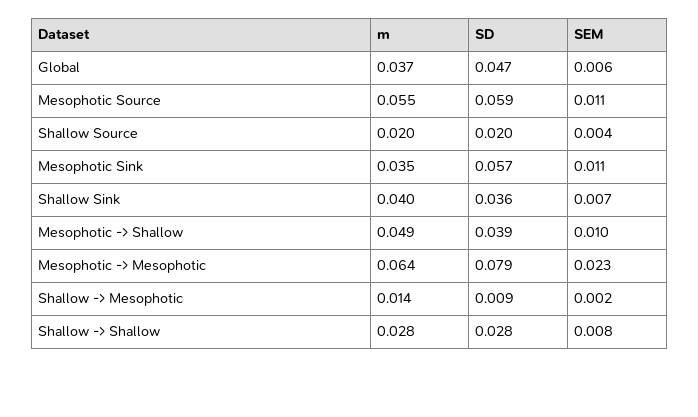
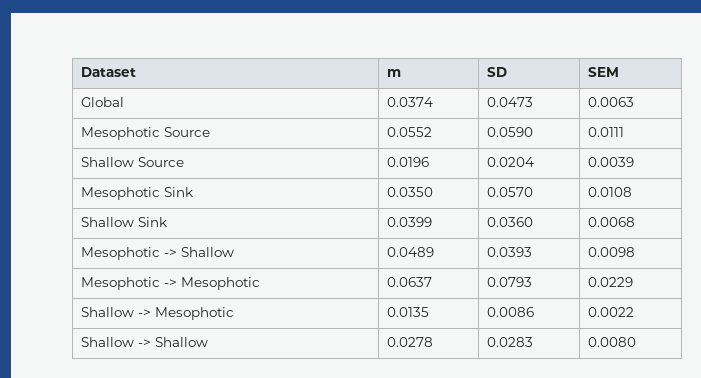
[376,62,414,72] [474,62,512,72] [573,62,613,72] 0.037 | 0.047 | 0.006 -> [386,97,433,107] [486,97,533,107] [587,97,634,107] 0.0374 | 0.0473 | 0.0063
[376,95,416,105] [474,95,514,105] [573,95,605,105] 0.055 | 0.059 | 0.011 -> [386,127,432,137] [486,127,533,137] [587,127,624,137] 0.0552 | 0.0590 | 0.0111
[376,128,415,138] [474,128,513,138] [573,128,613,138] 0.020 | 0.020 | 0.004 -> [386,157,429,167] [486,157,534,167] [587,157,634,167] 0.0196 | 0.0204 | 0.0039
[376,161,415,171] [474,161,513,171] [573,161,605,171] 0.035 | 0.057 | 0.011 -> [386,187,433,197] [486,187,533,197] [587,187,632,197] 0.0350 | 0.0570 | 0.0108
[376,194,415,204] [474,194,513,204] [573,194,612,204] 0.040 | 0.036 | 0.007 -> [386,217,432,227] [486,217,533,227] [587,217,635,227] 0.0399 | 0.0360 | 0.0068
[376,227,415,237] [474,227,513,237] [573,227,609,237] 0.049 | 0.039 | 0.010 -> [386,247,434,257] [486,247,532,257] [587,247,635,257] 0.0489 | 0.0393 | 0.0098
[376,260,416,270] [474,260,513,270] [573,260,611,270] 0.064 | 0.079 | 0.023 -> [386,277,432,287] [486,277,532,287] [587,277,633,287] 0.0637 | 0.0793 | 0.0229
[376,293,412,303] [474,293,514,303] [573,293,612,303] 0.014 | 0.009 | 0.002 -> [386,307,429,317] [486,307,534,317] [587,307,634,317] 0.0135 | 0.0086 | 0.0022
[376,326,415,336] [474,326,513,336] [573,326,613,336] 0.028 | 0.028 | 0.008 -> [386,337,433,347] [486,337,533,347] [587,337,636,347] 0.0278 | 0.0283 | 0.0080

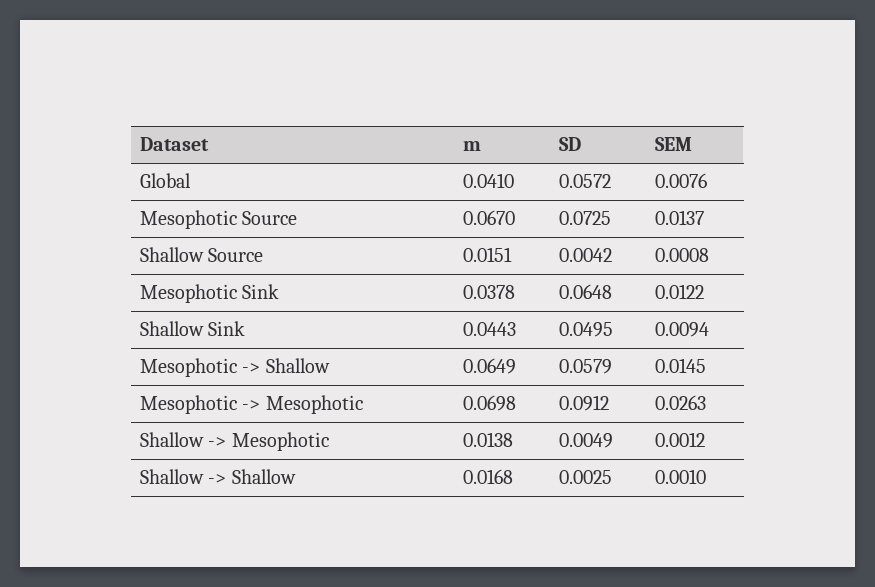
[386,97,433,107] [486,97,533,107] [587,97,634,107] 0.0374 | 0.0473 | 0.0063 -> [462,173,514,188] [558,174,611,188] [654,173,707,188] 0.0410 | 0.0572 | 0.0076
[386,127,432,137] [486,127,533,137] [587,127,624,137] 0.0552 | 0.0590 | 0.0111 -> [462,210,515,225] [558,211,611,225] [654,210,704,225] 0.0670 | 0.0725 | 0.0137
[386,157,429,167] [486,157,534,167] [587,157,634,167] 0.0196 | 0.0204 | 0.0039 -> [462,247,512,262] [558,248,612,262] [654,248,709,262] 0.0151 | 0.0042 | 0.0008
[386,187,433,197] [486,187,533,197] [587,187,632,197] 0.0350 | 0.0570 | 0.0108 -> [462,285,515,299] [558,284,612,299] [654,284,704,299] 0.0378 | 0.0648 | 0.0122
[386,217,432,227] [486,217,533,227] [587,217,635,227] 0.0399 | 0.0360 | 0.0068 -> [462,322,516,336] [558,322,613,337] [654,322,709,337] 0.0443 | 0.0495 | 0.0094
[386,247,434,257] [486,247,532,257] [587,247,635,257] 0.0489 | 0.0393 | 0.0098 -> [462,358,516,374] [558,359,612,374] [654,358,706,373] 0.0649 | 0.0579 | 0.0145
[386,277,432,287] [486,277,532,287] [587,277,633,287] 0.0637 | 0.0793 | 0.0229 -> [462,395,516,411] [558,395,609,411] [654,395,706,410] 0.0698 | 0.0912 | 0.0263
[386,307,429,317] [486,307,534,317] [587,307,634,317] 0.0135 | 0.0086 | 0.0022 -> [462,432,513,447] [558,433,613,448] [654,432,705,447] 0.0138 | 0.0049 | 0.0012
[386,337,433,347] [486,337,533,347] [587,337,636,347] 0.0278 | 0.0283 | 0.0080 -> [462,469,513,484] [558,470,612,484] [654,469,706,484] 0.0168 | 0.0025 | 0.0010

